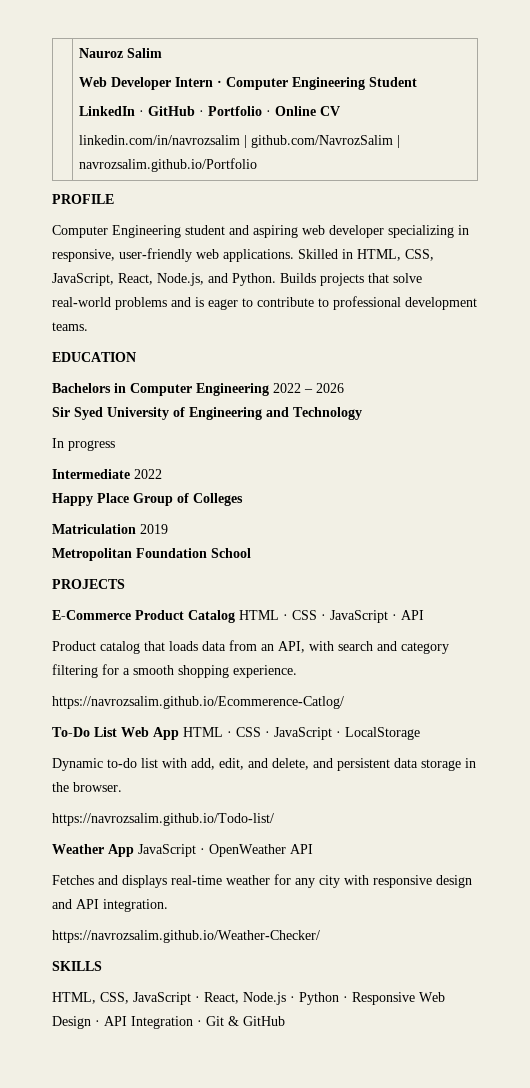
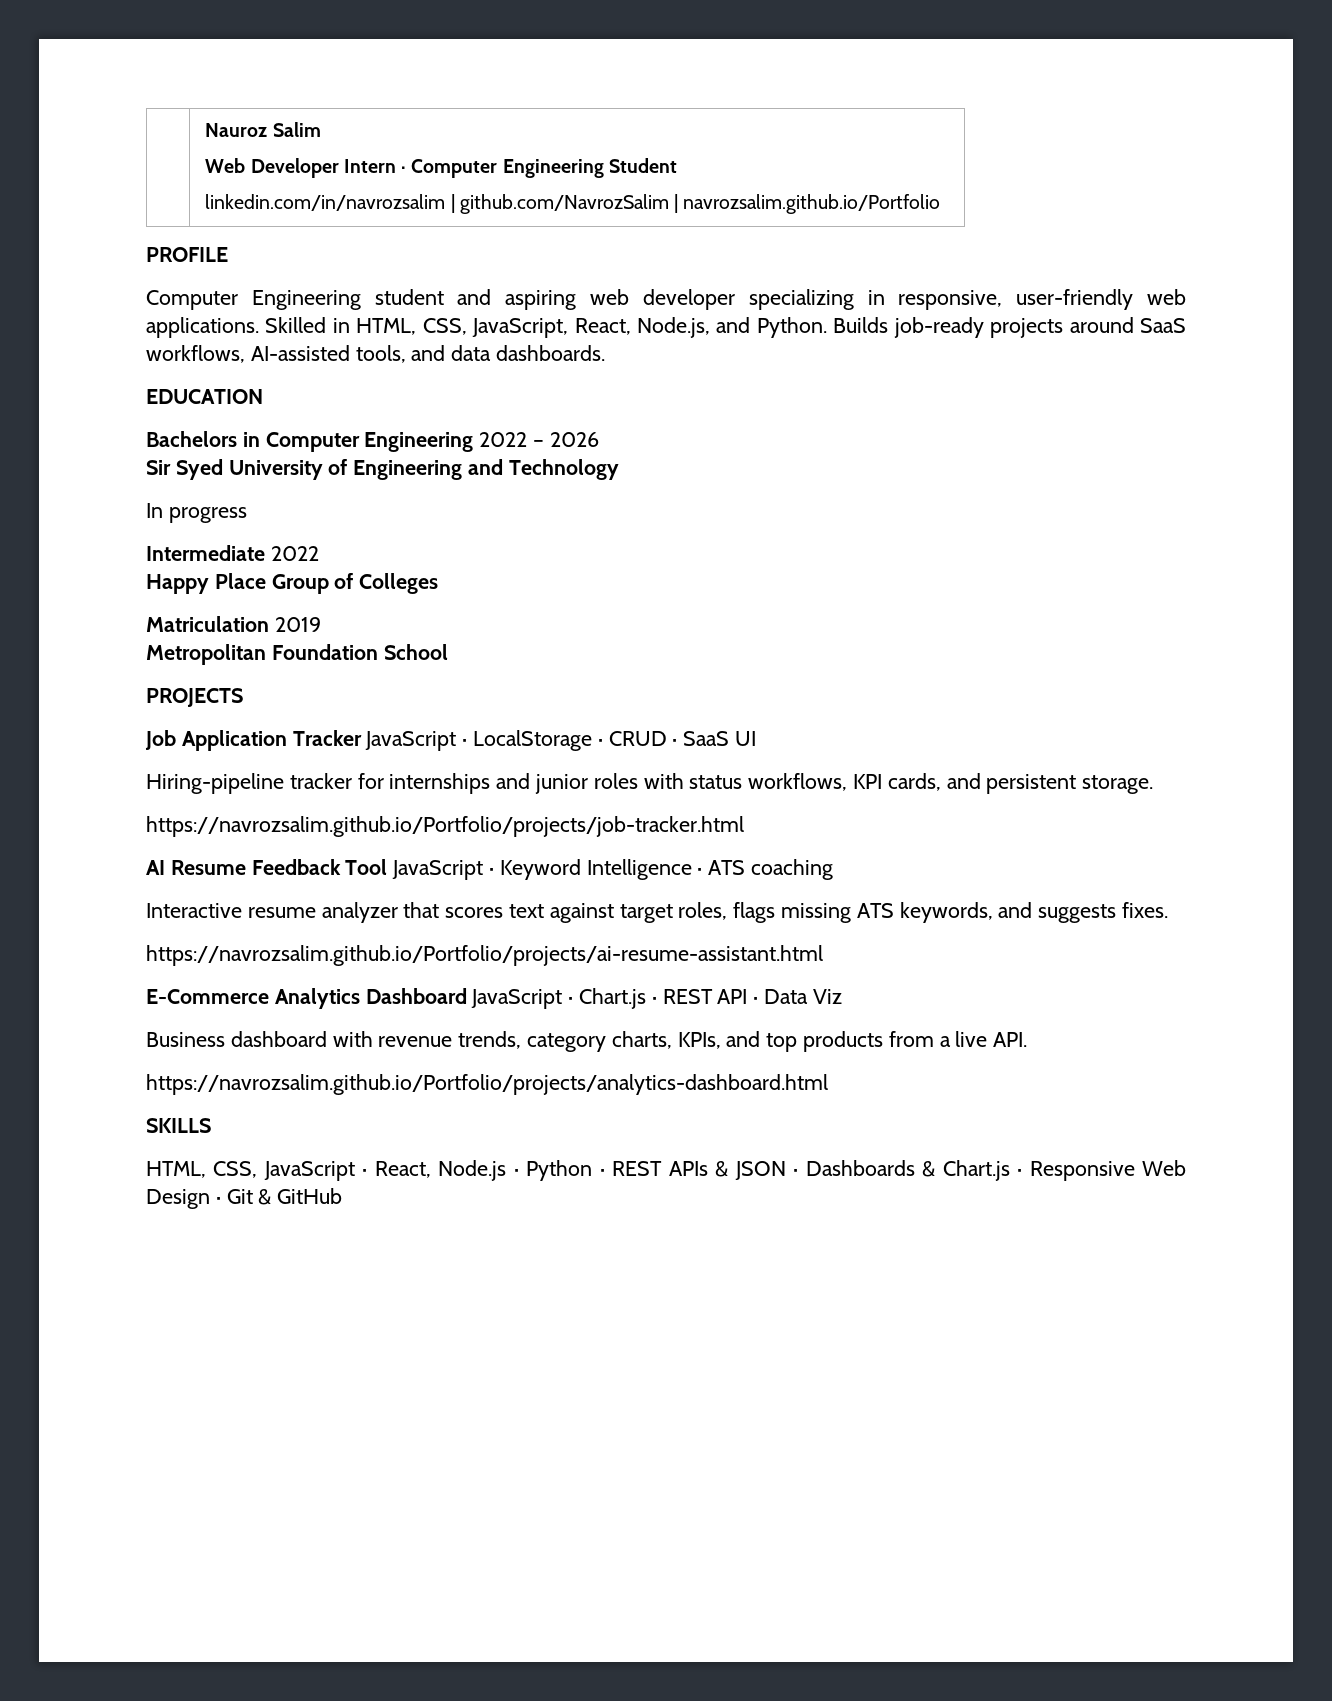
[78,106,340,116] // LinkedIn · GitHub · Portfolio · Online CV -> (677, 165) none
[320,273,422,286] [52,296,477,310] [52,322,88,331] projects that solve real-world problems and is eager to contribute to professional development teams. -> [893,317,1187,338] [146,345,606,363] job-ready projects around SaaS workflows, AI-assisted tools, and data dashboards.
[52,610,424,623] [52,640,449,654] [52,664,297,678] [52,696,344,709] [52,727,420,740] [52,758,476,771] [52,782,122,792] [52,813,274,826] [52,844,313,857] [52,874,472,888] [52,899,168,912] [52,930,320,943] E-Commerce Product Catalog HTML · CSS · JavaScript · API // Product catalog that loads data from an API, with search and category filtering for a smooth shopping experience. // https://navrozsalim.github.io/Ecommerence-Catlog/ // To-Do List Web App HTML · CSS · JavaScript · LocalStorage // Dynamic to-do list with add, edit, and delete, and persistent data storage in the browser. // https://navrozsalim.github.io/Todo-list/ // Weather App JavaScript · OpenWeather API // Fetches and displays real-time weather for any city with responsive design and API integration. // https://navrozsalim.github.io/Weather-Checker/ -> [145,730,757,751] [146,773,1154,794] [146,816,744,837] [146,859,834,880] [146,902,1169,923] [146,945,823,966] [146,988,842,1009] [146,1031,1028,1052] [146,1074,828,1095] Job Application Tracker JavaScript · LocalStorage · CRUD · SaaS UI // Hiring-pipeline tracker for internships and junior roles with status workflows, KPI cards, and persistent storage. // https://navrozsalim.github.io/Portfolio/projects/job-tracker.html // AI Resume Feedback Tool JavaScript · Keyword Intelligence · ATS coaching // Interactive resume analyzer that scores text against target roles, flags missing ATS keywords, and suggests fixes. // https://navrozsalim.github.io/Portfolio/projects/ai-resume-assistant.html // E-Commerce Analytics Dashboard JavaScript · Chart.js · REST API · Data Viz // Business dashboard with revenue trends, category charts, KPIs, and top products from a live API. // https://navrozsalim.github.io/Portfolio/projects/analytics-dashboard.html
(348, 999) none -> [612,1160,1023,1181] REST APIs & JSON · Dashboards & Chart.js ·
[104,1016,202,1029] API Integration · -> (221, 1200) none

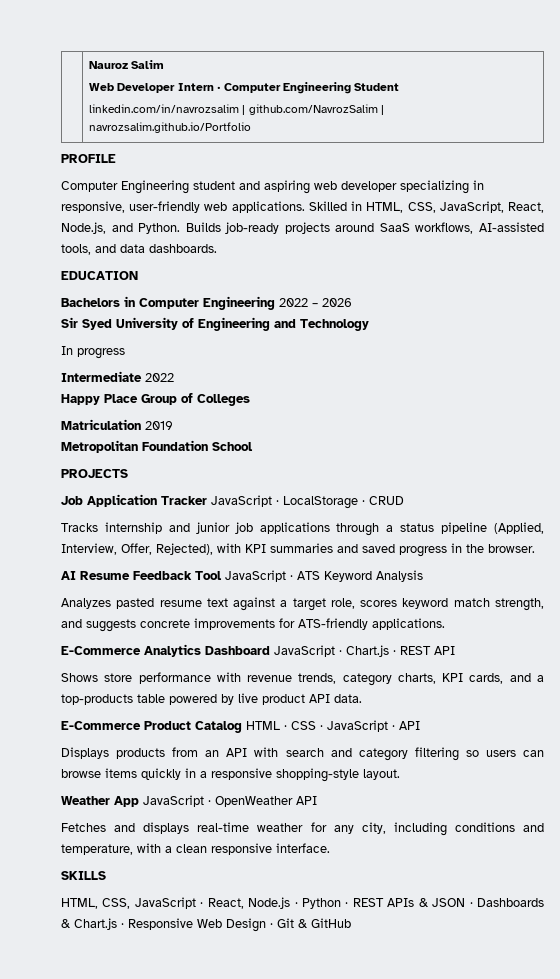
[672,731,757,746] [146,773,1154,794] [146,816,744,837] · SaaS UI // Hiring-pipeline tracker for internships and junior roles with status workflows, KPI cards, and persistent storage. // https://navrozsalim.github.io/Portfolio/projects/job-tracker.html -> [61,522,544,536] [61,543,535,557] // Tracks internship and junior job applications through a status pipeline (Applied, Interview, Offer, Rejected), with KPI summaries and saved progress in the browser.
[499,859,834,880] [146,902,1169,923] [146,945,823,966] Keyword Intelligence · ATS coaching // Interactive resume analyzer that scores text against target roles, flags missing ATS keywords, and suggests fixes. // https://navrozsalim.github.io/Portfolio/projects/ai-resume-assistant.html -> [297,570,423,582] [61,597,544,611] [61,618,445,632] ATS Keyword Analysis // Analyzes pasted resume text against a target role, scores keyword match strength, and suggests concrete improvements for ATS-friendly applications.
[753,989,842,1004] [146,1031,327,1047] · Data Viz // Business dashboard -> [61,672,211,684] // Shows store performance
[677,1031,1028,1052] [146,1074,828,1095] KPIs, and top products from a live API. // https://navrozsalim.github.io/Portfolio/projects/analytics-dashboard.html -> [442,673,544,684] [61,693,362,705] [61,720,420,733] [61,747,544,761] [61,768,400,782] [61,795,317,807] [61,822,545,836] [61,843,330,855] KPI cards, and a top-products table powered by live product API data. // E-Commerce Product Catalog HTML · CSS · JavaScript · API // Displays products from an API with search and category filtering so users can browse items quickly in a responsive shopping-style layout. // Weather App JavaScript · OpenWeather API // Fetches and displays real-time weather for any city, including conditions and temperature, with a clean responsive interface.

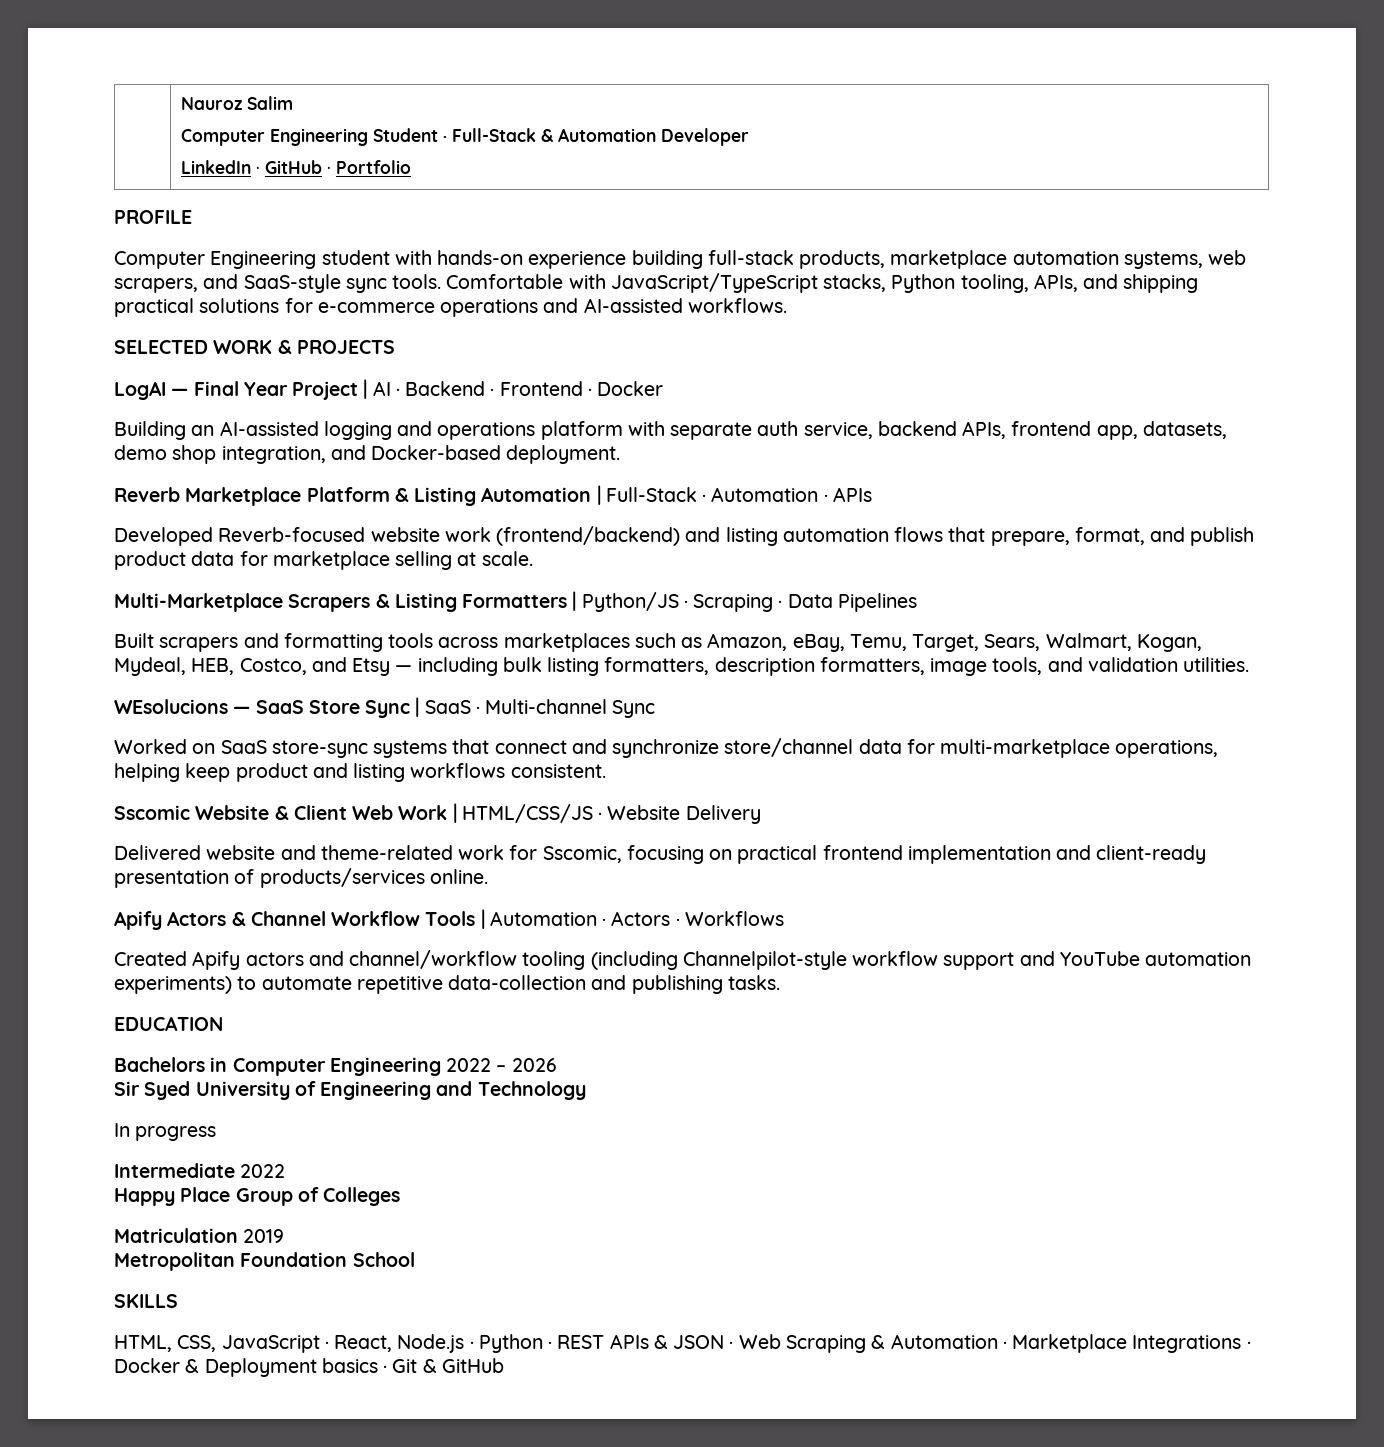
[89,83,221,93] Web Developer Intern · -> (293, 103) none
[89,104,384,115] [89,122,252,133] [61,154,116,163] [61,180,484,194] [61,201,544,213] [61,222,544,234] [61,244,217,255] // linkedin.com/in/navrozsalim | github.com/NavrozSalim | navrozsalim.github.io/Portfolio // PROFILE // Computer Engineering student and aspiring web developer specializing in responsive, user-friendly web applications. Skilled in HTML, CSS, JavaScript, React, Node.js, and Python. Builds job-ready projects around SaaS workflows, AI-assisted tools, and data dashboards. -> [442,128,749,146] [180,160,411,174] [114,210,192,224] [114,250,1247,269] [114,273,1199,293] [114,298,787,317] [114,340,395,354] [114,379,664,400] [114,421,1227,440] [114,445,621,464] [114,485,872,506] [114,526,1255,546] [114,551,533,570] [114,591,917,612] [114,633,1202,652] [114,657,1250,676] [114,697,656,718] [114,738,1219,758] [114,763,606,782] [114,803,761,824] [114,845,1207,864] [114,868,488,888] [114,909,784,930] [114,950,1252,970] [114,975,780,994] · Full-Stack & Automation Developer // LinkedIn · GitHub · Portfolio // PROFILE // Computer Engineering student with hands-on experience building full-stack products, marketplace automation systems, web scrapers, and SaaS-style sync tools. Comfortable with JavaScript/TypeScript stacks, Python tooling, APIs, and shipping practical solutions for e-commerce operations and AI-assisted workflows. // SELECTED WORK & PROJECTS // LogAI — Final Year Project | AI · Backend · Frontend · Docker // Building an AI-assisted logging and operations platform with separate auth service, backend APIs, frontend app, datasets, demo shop integration, and Docker-based deployment. // Reverb Marketplace Platform & Listing Automation | Full-Stack · Automation · APIs // Developed Reverb-focused website work (frontend/backend) and listing automation flows that prepare, format, and publish product data for marketplace selling at scale. // Multi-Marketplace Scrapers & Listing Formatters | Python/JS · Scraping · Data Pipelines // Built scrapers and formatting tools across marketplaces such as Amazon, eBay, Temu, Target, Sears, Walmart, Kogan, Mydeal, HEB, Costco, and Etsy — including bulk listing formatters, description formatters, image tools, and validation utilities. // WEsolucions — SaaS Store Sync | SaaS · Multi-channel Sync // Worked on SaaS store-sync systems that connect and synchronize store/channel data for multi-marketplace operations, helping keep product and listing workflows consistent. // Sscomic Website & Client Web Work | HTML/CSS/JS · Website Delivery // Delivered website and theme-related work for Sscomic, focusing on practical frontend implementation and client-ready presentation of products/services online. // Apify Actors & Channel Workflow Tools | Automation · Actors · Workflows // Created Apify actors and channel/workflow tooling (including Channelpilot-style workflow support and YouTube automation experiments) to automate repetitive data-collection and publishing tasks.
[61,469,128,478] [61,494,404,509] [61,522,544,536] [61,543,535,557] [61,570,423,582] [61,597,544,611] [61,618,445,632] [61,644,455,657] [61,672,544,686] [61,693,362,705] [61,720,420,733] [61,747,544,761] [61,768,400,782] [61,795,317,807] [61,822,545,836] [61,843,330,855] // PROJECTS // Job Application Tracker JavaScript · LocalStorage · CRUD // Tracks internship and junior job applications through a status pipeline (Applied, Interview, Offer, Rejected), with KPI summaries and saved progress in the browser. // AI Resume Feedback Tool JavaScript · ATS Keyword Analysis // Analyzes pasted resume text against a target role, scores keyword match strength, and suggests concrete improvements for ATS-friendly applications. // E-Commerce Analytics Dashboard JavaScript · Chart.js · REST API // Shows store performance with revenue trends, category charts, KPI cards, and a top-products table powered by live product API data. // E-Commerce Product Catalog HTML · CSS · JavaScript · API // Displays products from an API with search and category filtering so users can browse items quickly in a responsive shopping-style layout. // Weather App JavaScript · OpenWeather API // Fetches and displays real-time weather for any city, including conditions and temperature, with a clean responsive interface. -> (415, 1259) none
[477,898,544,907] [61,918,266,932] Dashboards & Chart.js · Responsive Web Design -> [738,1334,1251,1353] [114,1358,378,1377] Web Scraping & Automation · Marketplace Integrations · Docker & Deployment basics

